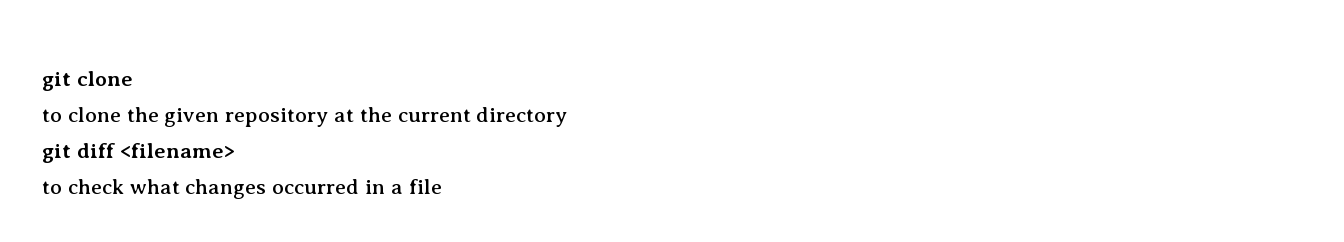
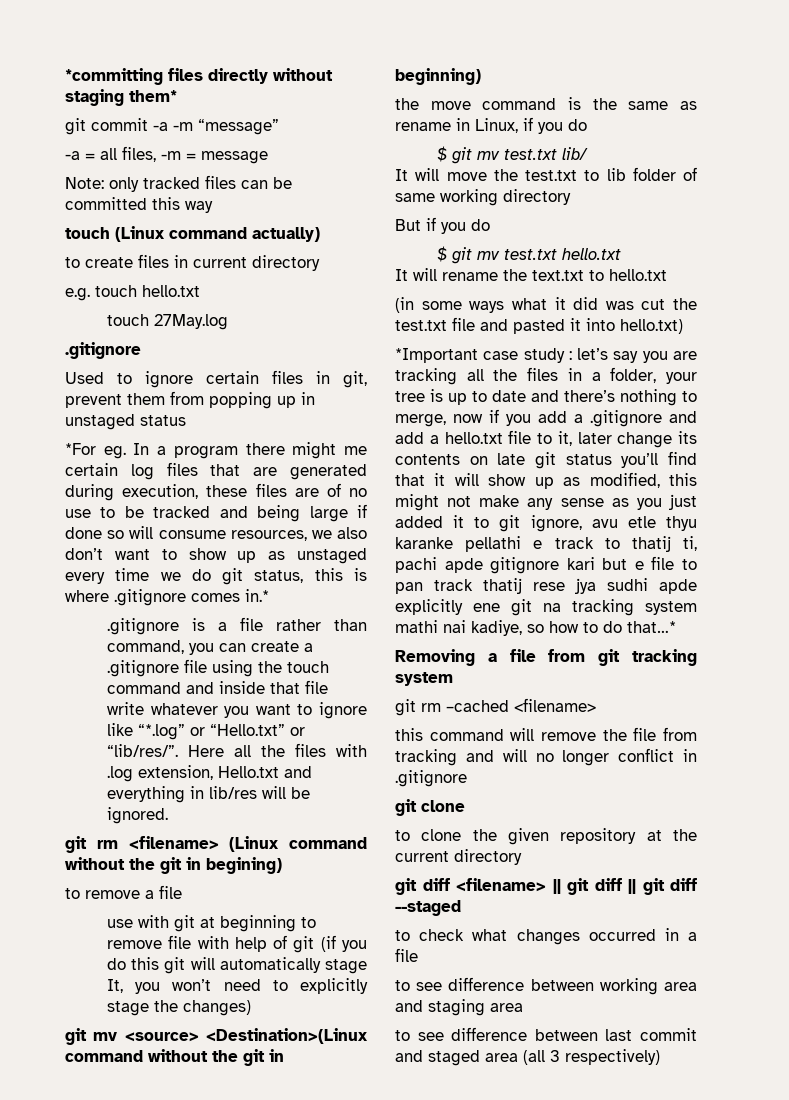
(42, 81) none -> [65,68,333,85] [65,89,177,106] [65,118,279,135] [65,146,268,164] [65,175,292,192] [65,197,213,213] [65,226,320,242] [65,254,320,271] [65,285,200,301] [107,314,229,330] [65,342,141,359] [65,370,367,388] [65,391,315,409] [65,414,186,430] [65,442,367,459] [65,462,367,480] [65,483,367,501] [65,504,367,522] [65,526,367,541] [65,548,367,564] [65,568,367,585] [65,589,269,606] [107,617,367,635] [107,640,314,655] [107,659,330,677] [107,680,329,694] [107,702,367,719] [107,723,306,740] [107,743,367,757] [107,765,313,782] [107,786,311,803] [107,807,169,824] [65,836,367,853] [65,857,282,874] [65,885,182,899] [107,915,317,932] [107,935,367,953] [107,957,367,974] [107,978,368,994] [107,1000,252,1016] [65,1028,368,1045] [65,1049,284,1066] [395,68,481,85] [395,97,697,110] [395,117,587,134] [437,146,589,164] [395,167,697,181] [395,189,571,206] [395,217,490,234] [437,246,622,264] [395,268,667,281] [395,297,697,313] [395,317,683,334] [395,348,697,363] [395,367,697,385] [395,389,697,406] [395,409,697,427] [395,430,697,448] [395,451,697,469] [395,472,697,489] [395,494,697,511] [395,515,697,532] [395,536,697,552] [395,556,697,574] [395,578,697,594] [395,599,697,616] [395,620,676,636] [395,649,697,666] [395,672,453,686] [395,698,596,716] [395,727,697,741] [395,748,697,766] [395,770,467,787] *committing files directly without staging them* // git commit -a -m “message” // -a = all files, -m = message // Note: only tracked files can be committed this way // touch (Linux command actually) // to create files in current directory // e.g. touch hello.txt // touch 27May.log // .gitignore // Used to ignore certain files in git, prevent them from popping up in unstaged status // *For eg. In a program there might me certain log files that are generated during execution, these files are of no use to be tracked and being large if done so will consume resources, we also don’t want to show up as unstaged every time we do git status, this is where .gitignore comes in.* // .gitignore is a file rather than command, you can create a .gitignore file using the touch command and inside that file write whatever you want to ignore like “*.log” or “Hello.txt” or “lib/res/”. Here all the files with .log extension, Hello.txt and everything in lib/res will be ignored. // git rm <filename> (Linux command without the git in begining) // to remove a file // use with git at beginning to remove file with help of git (if you do this git will automatically stage It, you won’t need to explicitly stage the changes) // git mv <source> <Destination>(Linux command without the git in beginning) // the move command is the same as rename in Linux, if you do // $ git mv test.txt lib/ // It will move the test.txt to lib folder of same working directory // But if you do // $ git mv test.txt hello.txt // It will rename the text.txt to hello.txt // (in some ways what it did was cut the test.txt file and pasted it into hello.txt) // *Important case study : let’s say you are tracking all the files in a folder, your tree is up to date and there’s nothing to merge, now if you add a .gitignore and add a hello.txt file to it, later change its contents on late git status you’ll find that it will show up as modified, this might not make any sense as you just added it to git ignore, avu etle thyu karanke pellathi e track to thatij ti, pachi apde gitignore kari but e file to pan track thatij rese jya sudhi apde explicitly ene git na tracking system mathi nai kadiye, so how to do that…* // Removing a file from git tracking system // git rm –cached <filename> // this command will remove the file from tracking and will no longer conflict in .gitignore //
(235, 150) none -> [552,878,697,895] [395,900,461,916] || git diff || git diff --staged
(442, 186) none -> [395,977,697,995] [395,999,523,1016] [395,1027,697,1041] [395,1049,660,1066] // to see difference between working area and staging area // to see difference between last commit and staged area (all 3 respectively)

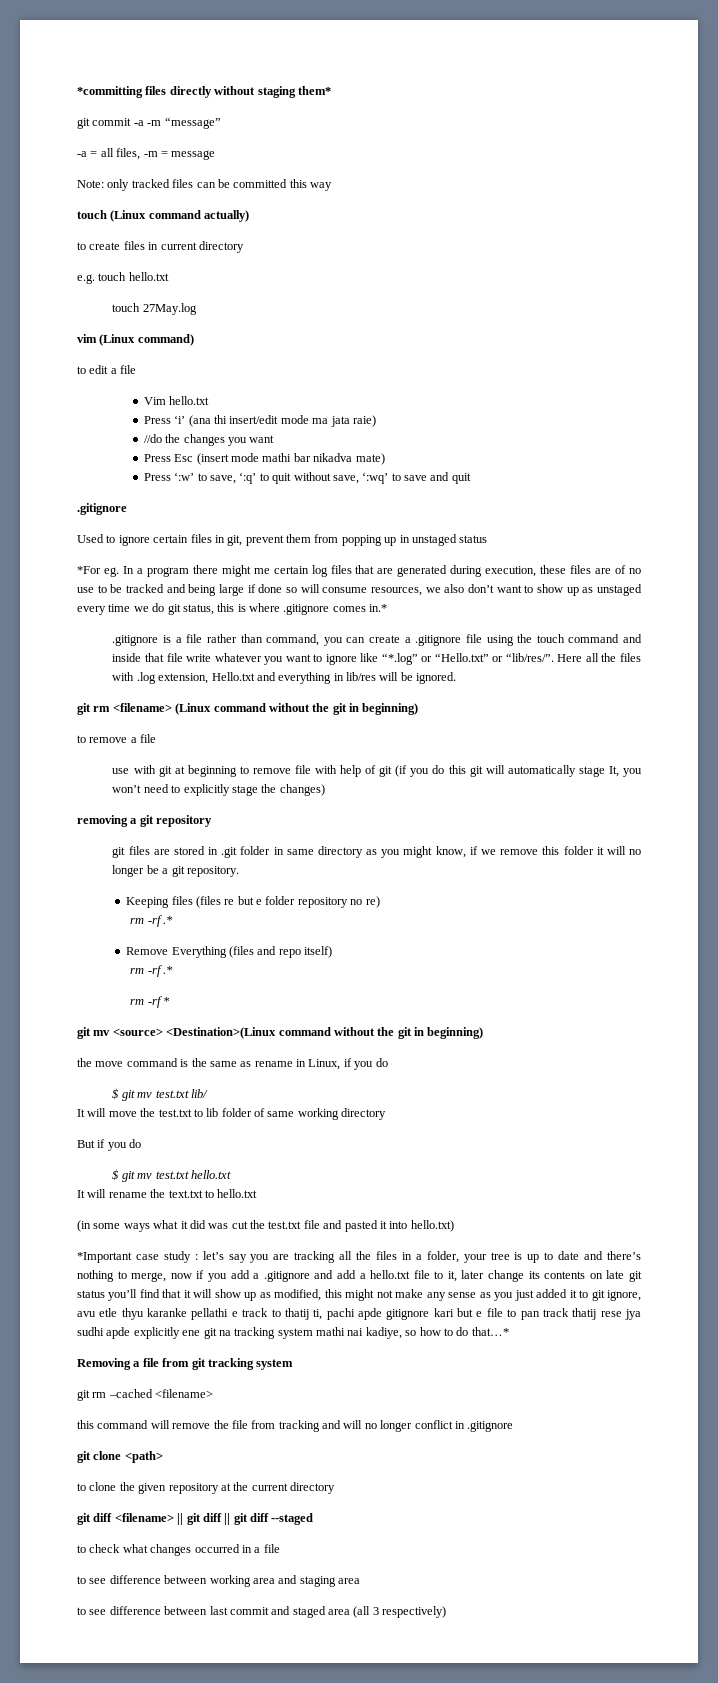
(229, 322) none -> [77,334,194,346] [77,365,137,374] [143,396,210,405] [143,415,376,427] [143,434,275,446] [143,453,385,465] [143,472,471,484] // vim (Linux command) // to edit a file // Vim hello.txt // Press ‘i’ (ana thi insert/edit mode ma jata raie) // //do the changes you want // Press Esc (insert mode mathi bar nikadva mate) // Press ‘:w’ to save, ‘:q’ to quit without save, ‘:wq’ to save and quit
[206,857,282,874] begining) -> [362,703,419,715] beginning)
(252, 1008) none -> [77,815,213,827] [112,846,641,858] [112,865,239,877] [126,896,380,908] [130,915,173,927] [126,946,333,958] [130,965,173,977] [130,996,170,1008] // removing a git repository // git files are stored in .git folder in same directory as you might know, if we remove this folder it will no longer be a git repository. // Keeping files (files re but e folder repository no re) // rm -rf .* // Remove Everything (files and repo itself) // rm -rf .* // rm -rf *
(465, 806) none -> [124,1451,163,1463] <path>

